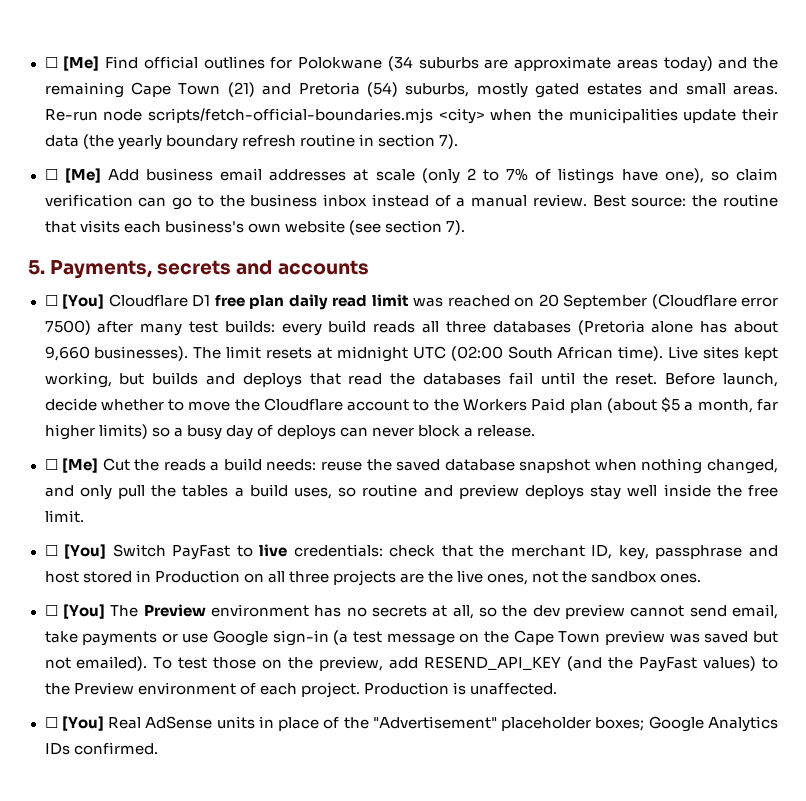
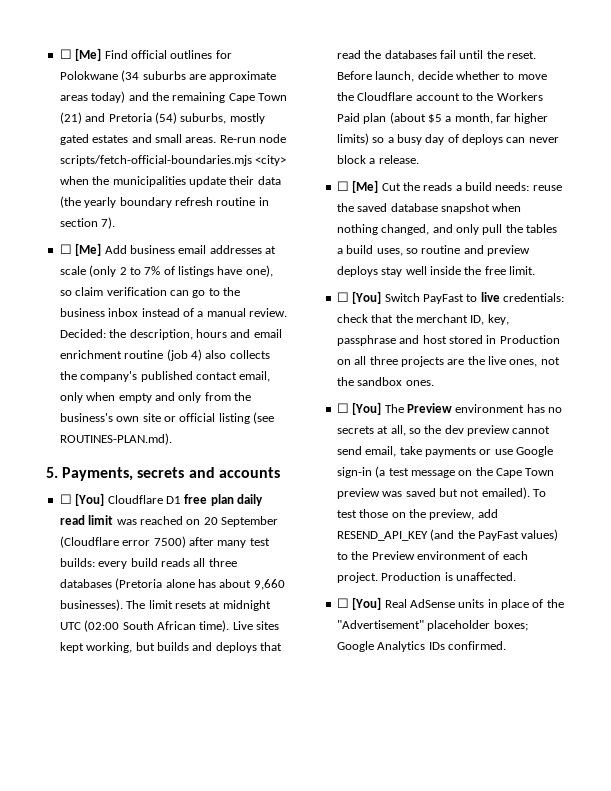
[592,194,778,207] [44,220,465,235] Best source: the routine that visits each business's own website (see section 7). -> [59,329,282,340] [59,349,270,361] [59,371,271,382] [59,392,251,403] [59,412,274,424] [59,433,172,445] Decided: the description, hours and email enrichment routine (job 4) also collects the company's published contact email, only when empty and only from the business's own site or official listing (see ROUTINES-PLAN.md).

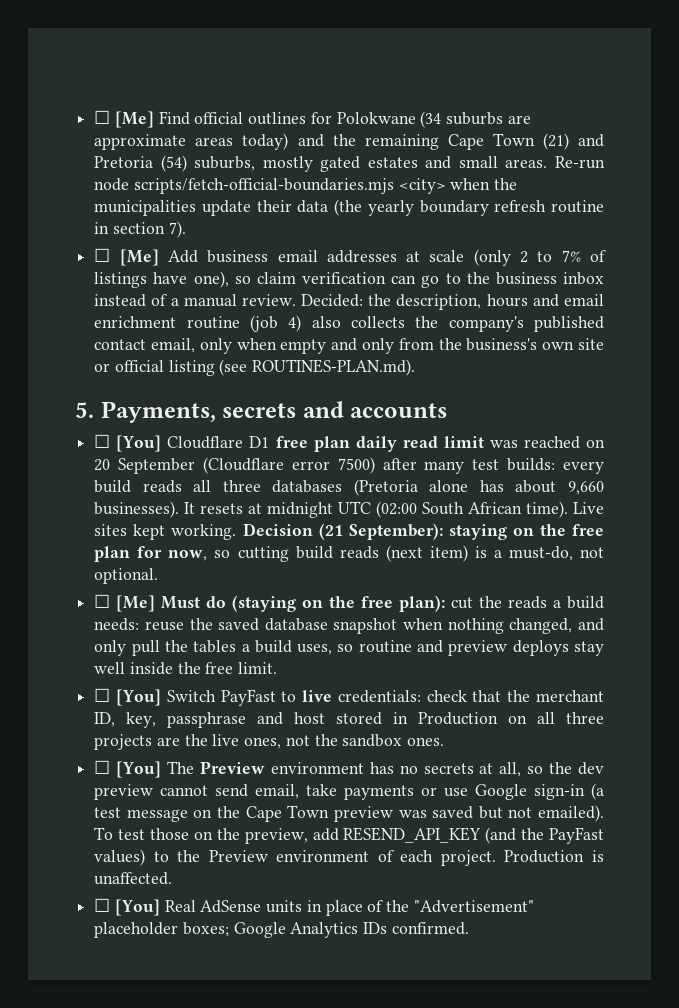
[126,600,173,609] The limit -> [184,502,196,514] It
[86,642,282,653] [336,50,536,59] [336,71,547,82] [336,92,543,101] [336,112,549,124] [336,133,559,145] [336,155,419,164] [336,180,401,193] working, but builds and deploys that read the databases fail until the reset. Before launch, decide whether to move the Cloudflare account to the Workers Paid plan (about $5 a month, far higher limits) so a busy day of deploys can never block a release. // ☐ [Me] Cut -> [171,523,604,540] [94,545,604,562] [94,568,159,584] [94,594,474,612] working. Decision (21 September): staying on the free plan for now, so cutting build reads (next item) is a must-do, not optional. // ☐ [Me] Must do (staying on the free plan): cut

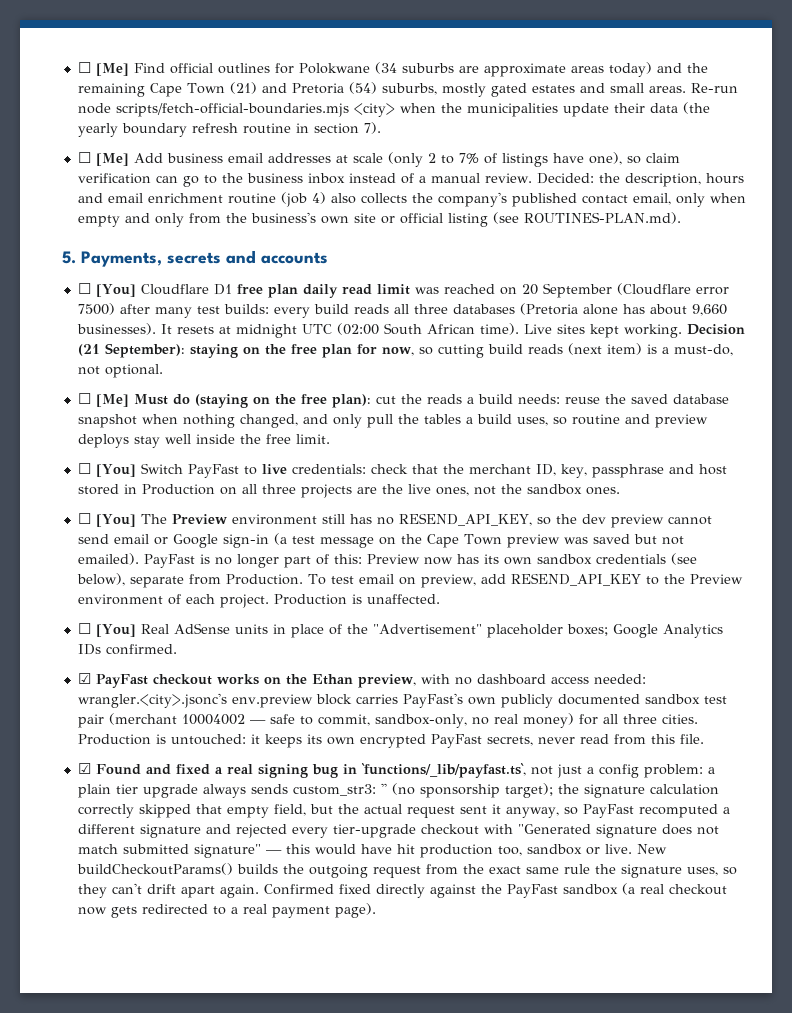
(364, 768) none -> [321,514,345,524] still
[423,762,522,777] secrets at all, -> [398,513,532,526] RESEND_API_KEY,
[255,784,469,800] email, take payments or use -> [113,534,168,545] email or
[94,827,604,844] [94,849,146,866] To test those on the preview, add RESEND_API_KEY (and the PayFast values) -> [143,553,697,568] [76,573,641,588] PayFast is no longer part of this: Preview now has its own sandbox credentials (see below), separate from Production. To test email on preview, add RESEND_API_KEY
(469, 928) none -> [77,673,646,688] [77,693,727,708] [77,713,698,728] [77,734,704,748] [77,763,715,778] [77,783,719,798] [77,804,730,818] [77,824,719,838] [77,844,667,858] [76,863,737,878] [77,883,727,898] [77,903,376,918] // ☑ PayFast checkout works on the Ethan preview, with no dashboard access needed: wrangler.<city>.jsonc's env.preview block carries PayFast's own publicly documented sandbox test pair (merchant 10004002 — safe to commit, sandbox-only, no real money) for all three cities. Production is untouched: it keeps its own encrypted PayFast secrets, never read from this file. // ☑ Found and fixed a real signing bug in `functions/_lib/payfast.ts`, not just a config problem: a plain tier upgrade always sends custom_str3: '' (no sponsorship target); the signature calculation correctly skipped that empty field, but the actual request sent it anyway, so PayFast recomputed a different signature and rejected every tier-upgrade checkout with "Generated signature does not match submitted signature" — this would have hit production too, sandbox or live. New buildCheckoutParams() builds the outgoing request from the exact same rule the signature uses, so they can't drift apart again. Confirmed fixed directly against the PayFast sandbox (a real checkout now gets redirected to a real payment page).

